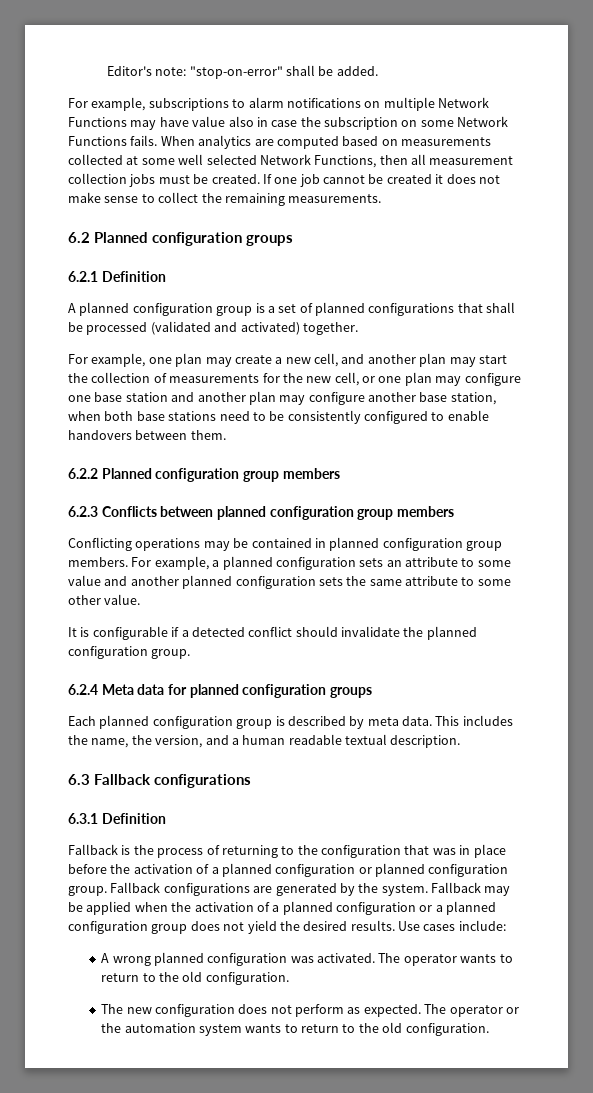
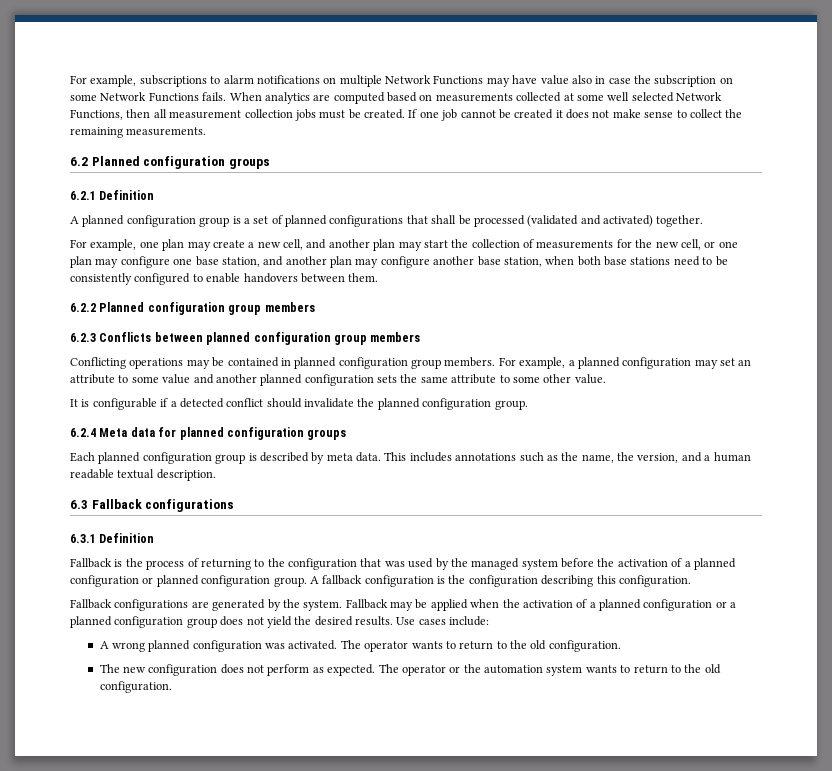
[106,65,378,79] Editor's note: "stop-on-error" shall be added. // -> (70, 79) none
[125,392,168,402] station -> [221,257,260,267] station,
[359,558,384,567] sets -> [694,358,735,369] may set
(513, 720) none -> [455,452,558,462] annotations such as
[459,844,506,858] in place -> [408,558,558,570] used by the managed system
(107, 891) none -> [309,575,691,587] A fallback configuration is the configuration describing this configuration. //

